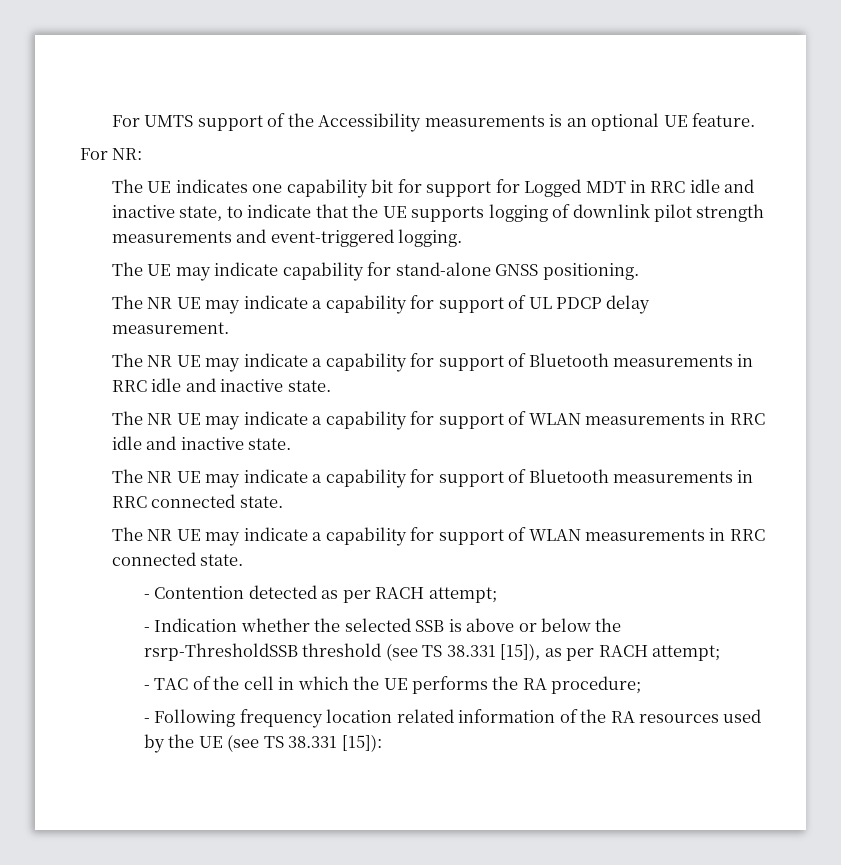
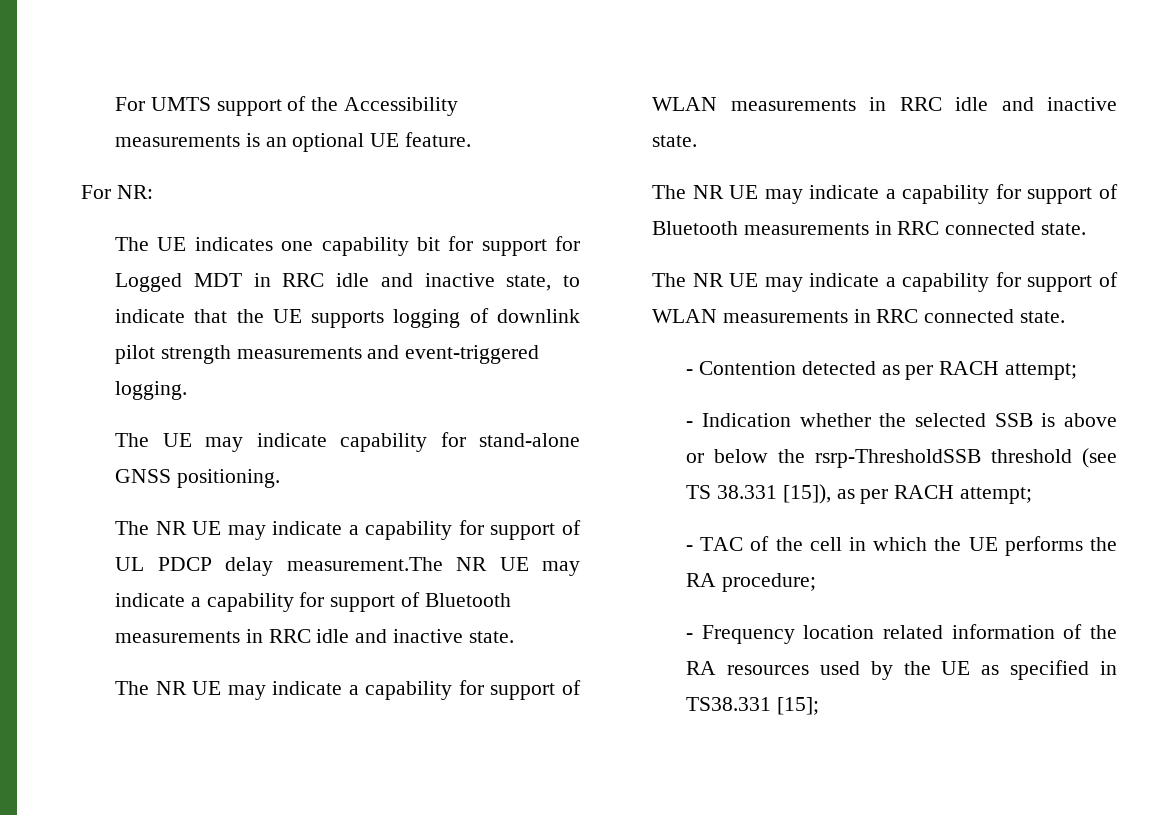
[111,322,229,334] [111,353,143,367] measurement. // The -> [286,557,443,571] measurement.The
[154,709,323,728] Following frequency -> [701,625,795,644] Frequency
[227,734,382,752] (see TS 38.331 [15]): -> [981,660,1117,680] [686,697,819,715] as specified in TS38.331 [15];

